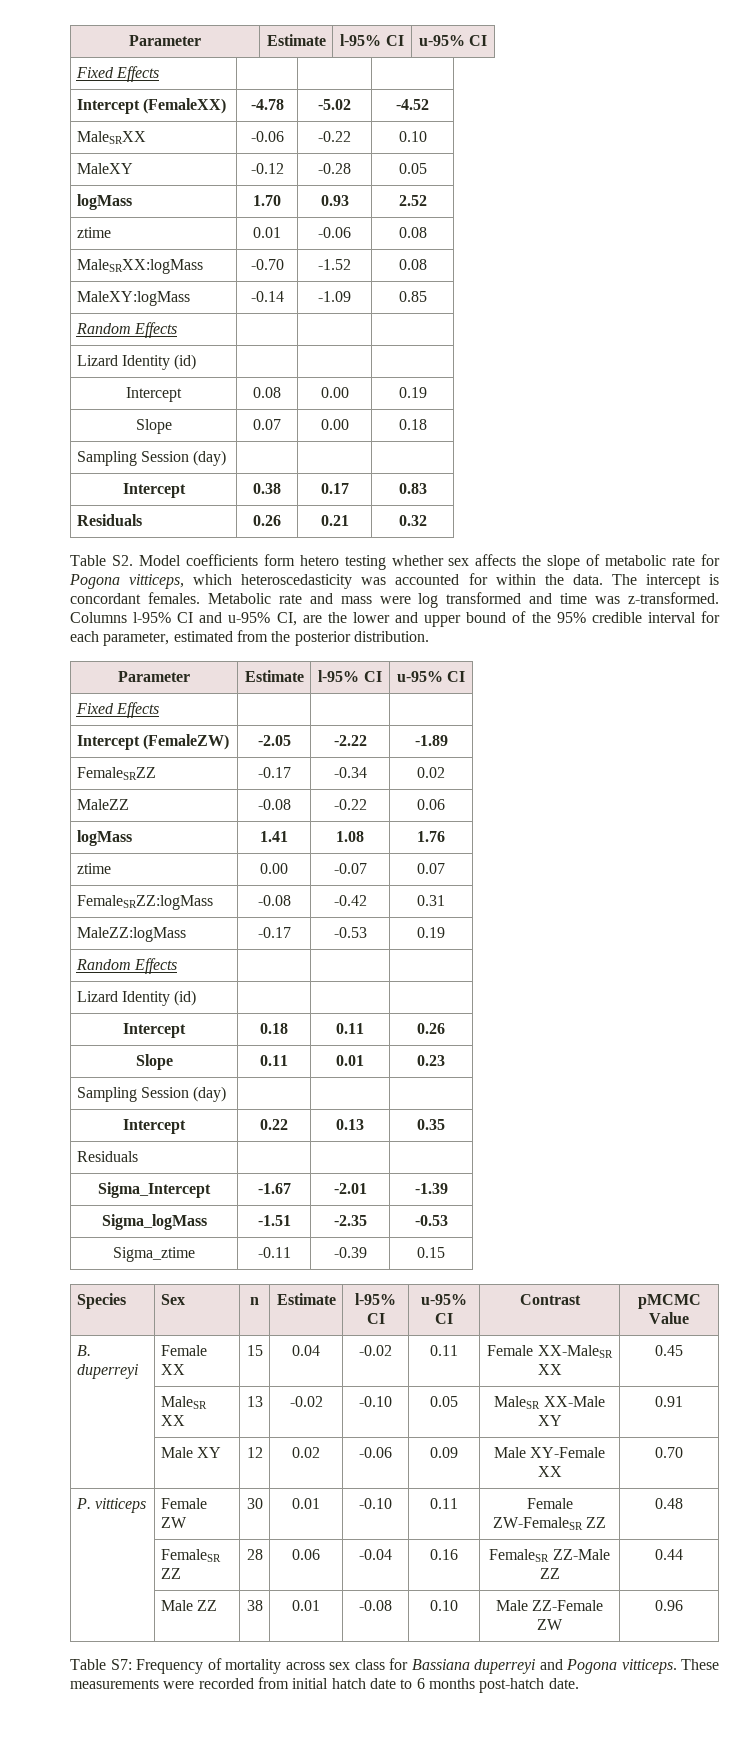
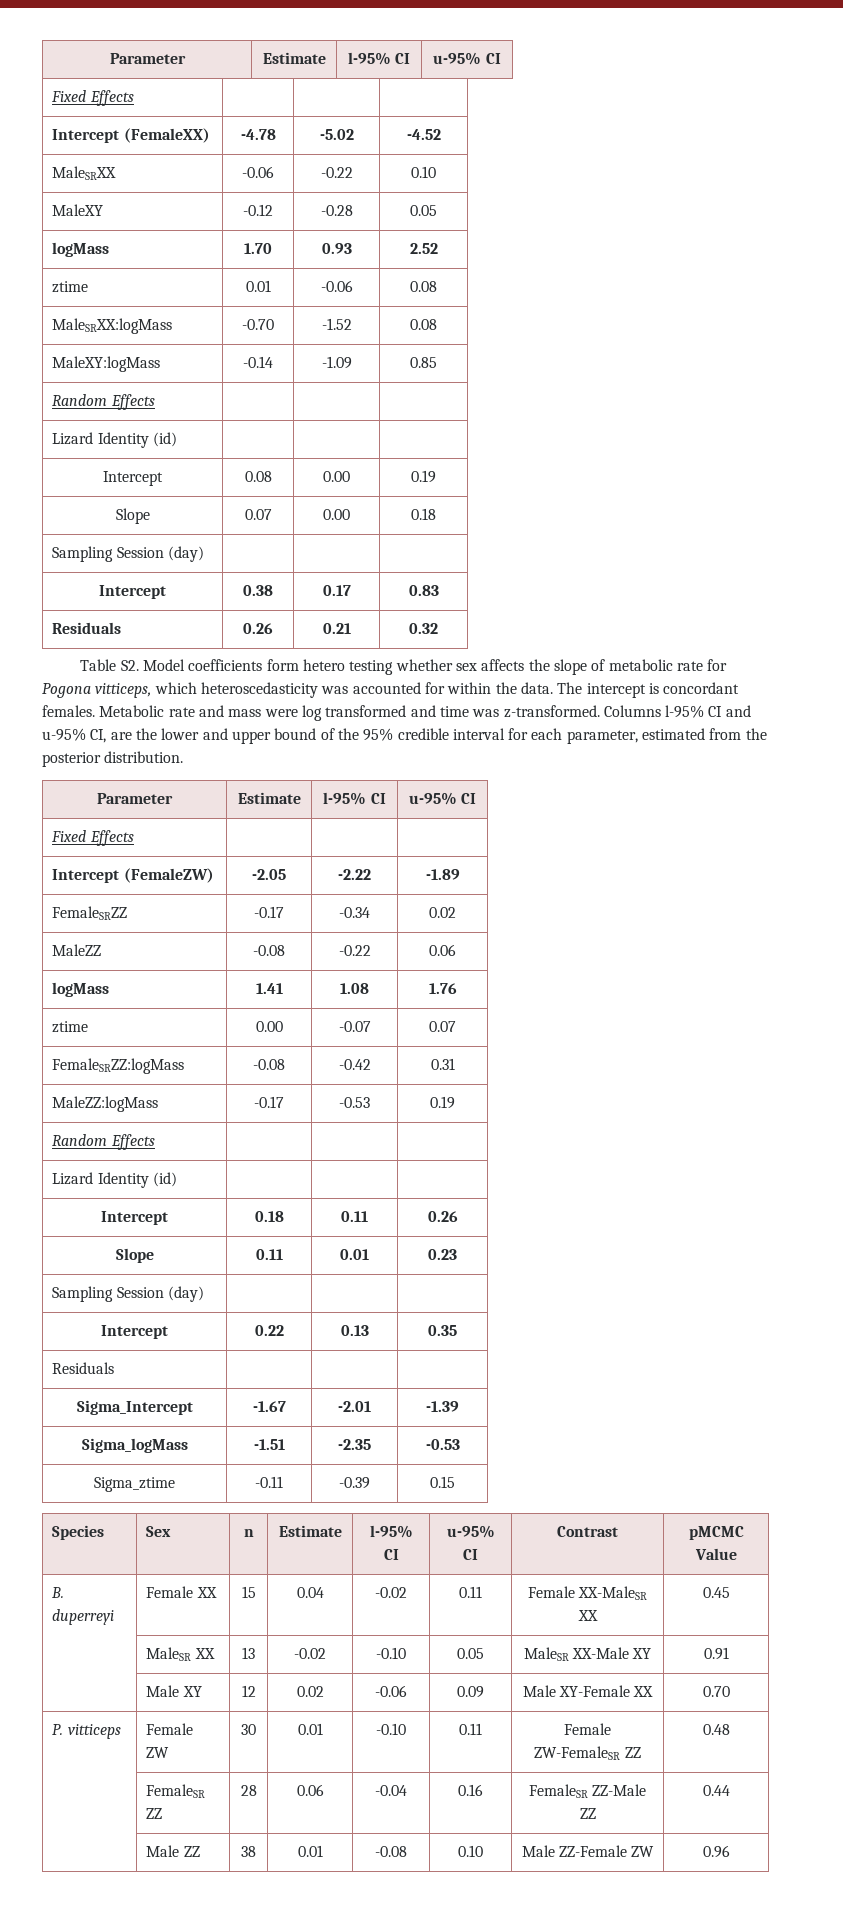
[70,1658,719,1674] [70,1677,579,1693] // Table S7: Frequency of mortality across sex class for Bassiana duperreyi and Pogona vitticeps. These measurements were recorded from initial hatch date to 6 months post-hatch date. -> (730, 1851) none

